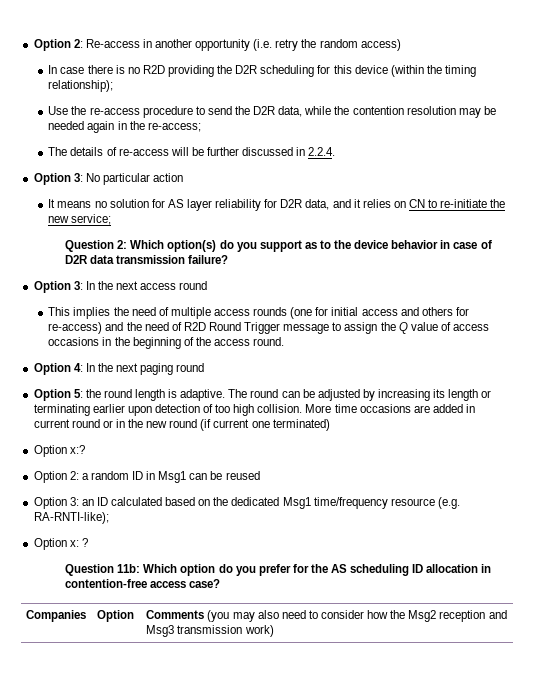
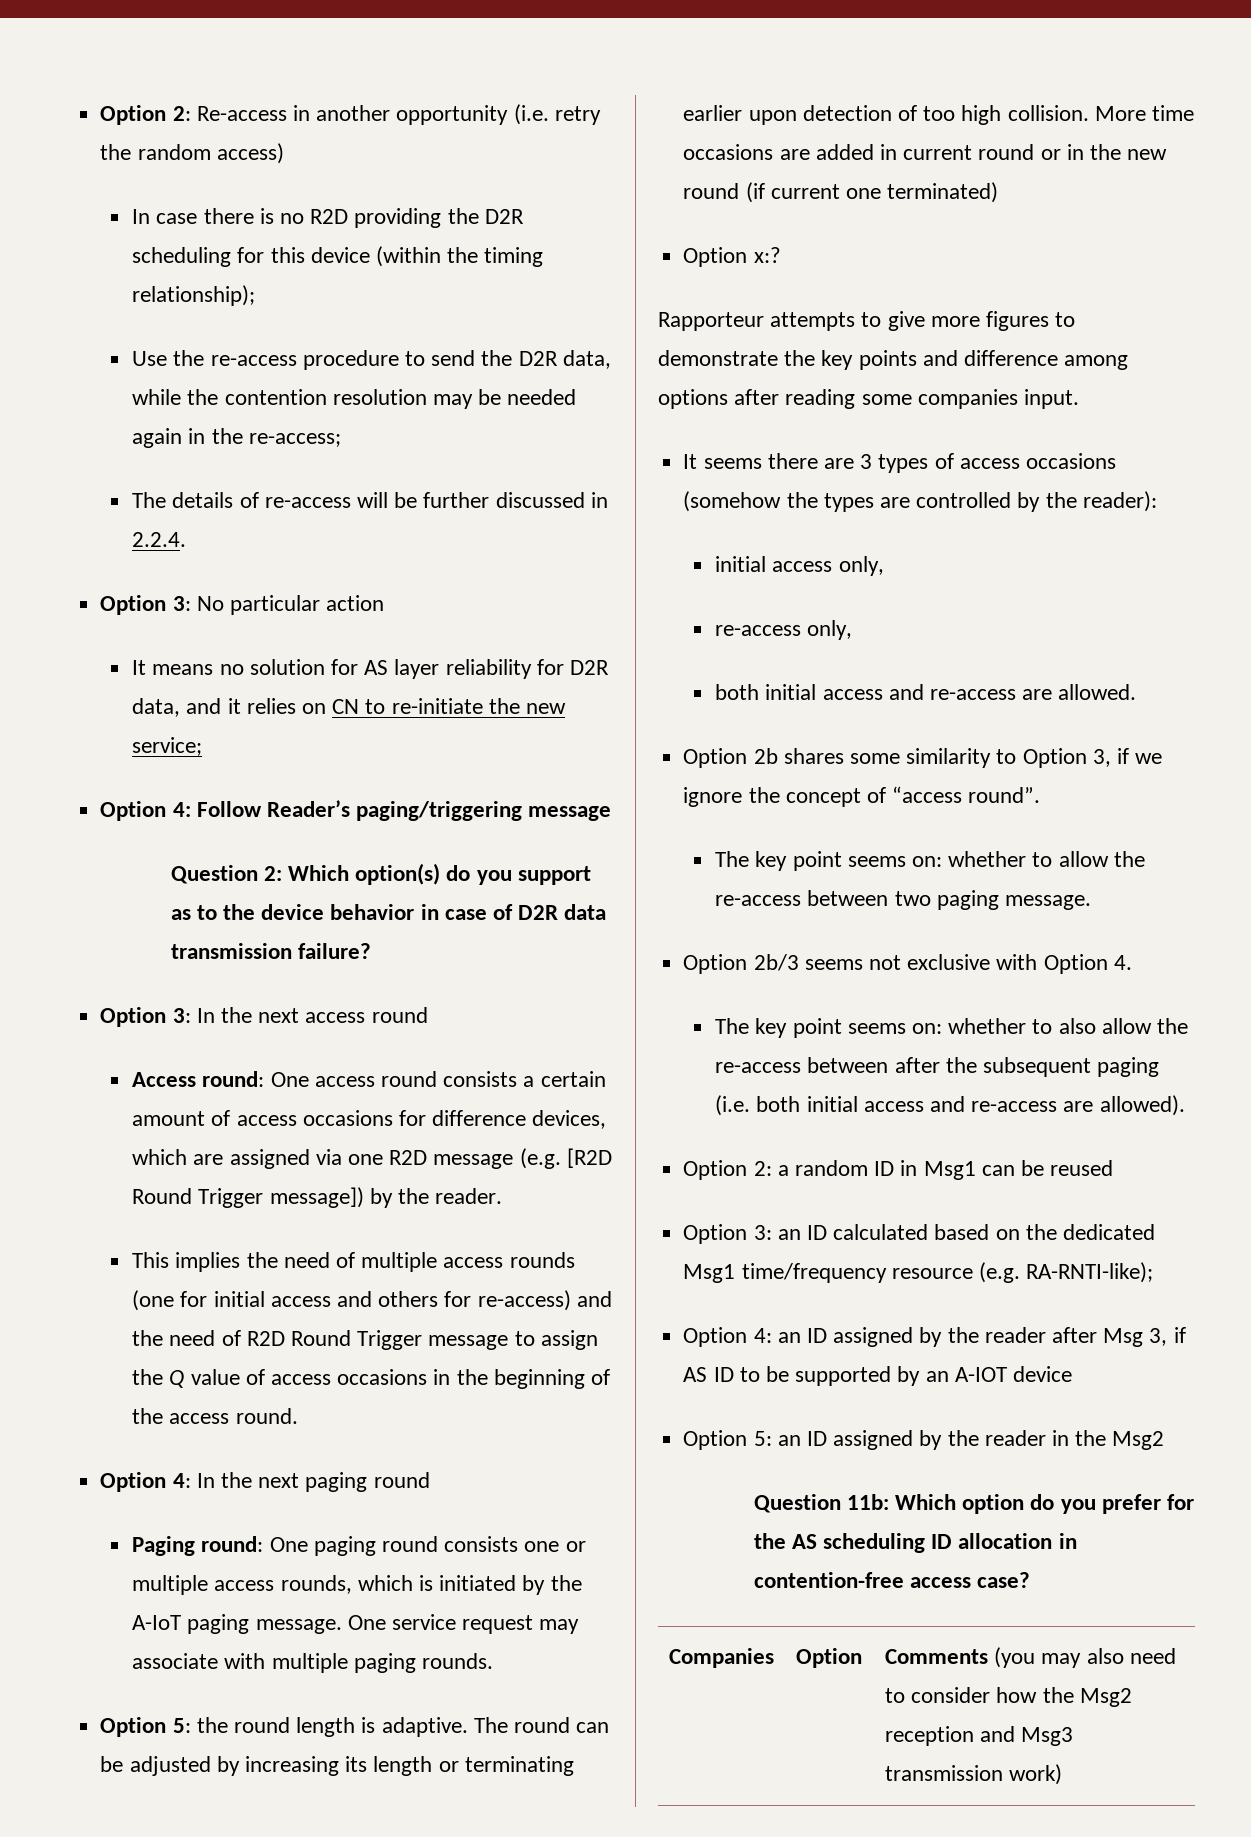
(112, 219) none -> [100,800,612,821] // Option 4: Follow Reader’s paging/triggering message
(208, 285) none -> [132,1071,606,1087] [132,1110,607,1129] [132,1148,612,1169] [132,1187,503,1208] // Access round: One access round consists a certain amount of access occasions for difference devices, which are assigned via one R2D message (e.g. [R2D Round Trigger message]) by the reader.
(205, 367) none -> [132,1536,586,1556] [132,1575,582,1595] [132,1614,580,1634] [132,1653,493,1673] // Paging round: One paging round consists one or multiple access rounds, which is initiated by the A-IoT paging message. One service request may associate with multiple paging rounds.
(85, 449) none -> [658,311,1076,331] [658,350,1129,370] [658,389,1080,409] [683,453,1116,473] [683,491,1157,512] [715,556,884,576] [715,620,853,640] [715,684,1137,700] [683,748,1163,768] [683,786,1041,807] [715,851,1145,871] [715,890,1091,910] [683,954,1132,974] [715,1018,1189,1038] [715,1057,1160,1077] [715,1095,1185,1116] // Rapporteur attempts to give more figures to demonstrate the key points and difference among options after reading some companies input. // It seems there are 3 types of access occasions (somehow the types are controlled by the reader): // initial access only, // re-access only, // both initial access and re-access are allowed. // Option 2b shares some similarity to Option 3, if we ignore the concept of “access round”. // The key point seems on: whether to allow the re-access between two paging message. // Option 2b/3 seems not exclusive with Option 4. // The key point seems on: whether to also allow the re-access between after the subsequent paging (i.e. both initial access and re-access are allowed).
[69,538,88,547] x: ? -> [753,1327,1186,1347] [683,1366,1072,1386] [683,1430,1165,1450] 4: an ID assigned by the reader after Msg 3, if AS ID to be supported by an A-IOT device // Option 5: an ID assigned by the reader in the Msg2

